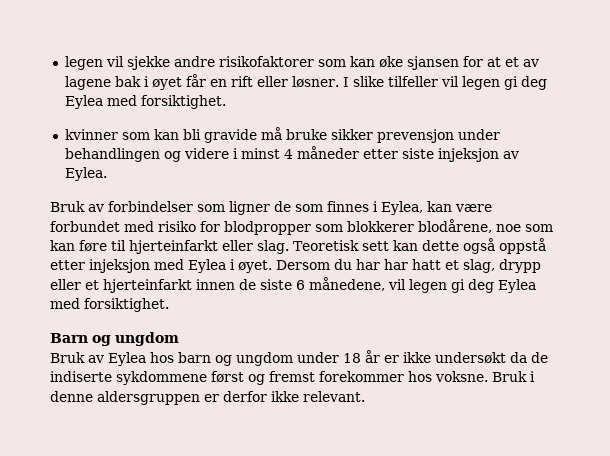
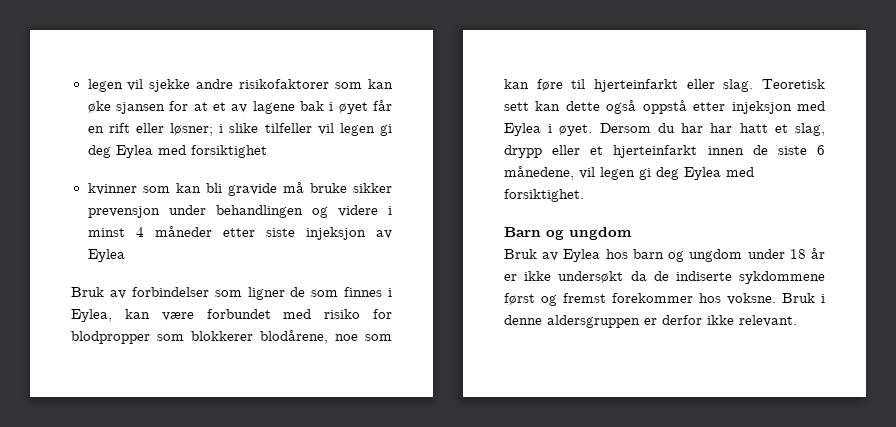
[291,76,349,88] løsner. I -> [170,123,224,136] løsner; i
[140,95,226,109] forsiktighet. -> [190,145,267,158] forsiktighet
[64,167,107,181] Eylea. -> [87,249,125,262] Eylea

